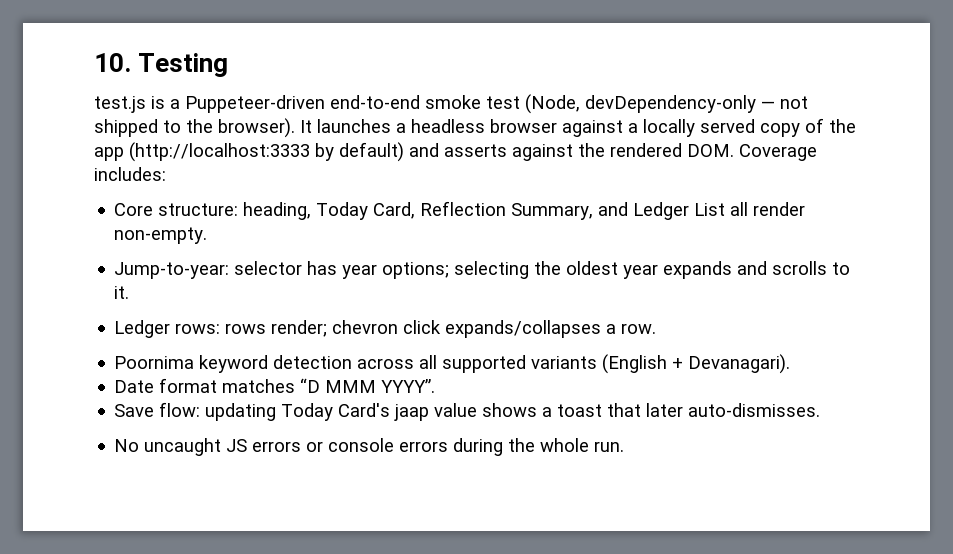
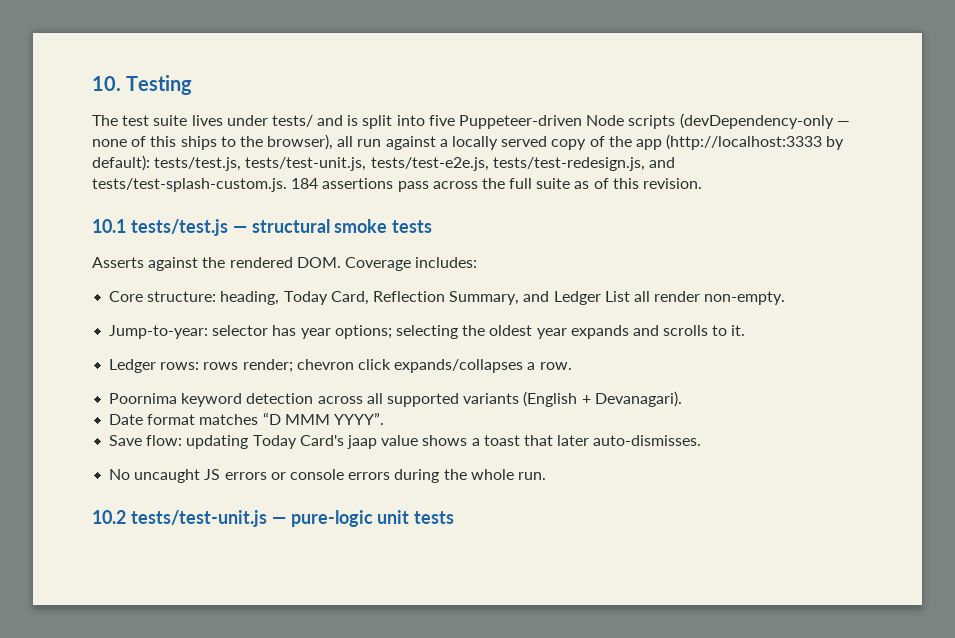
[94,94,808,114] [94,118,557,138] test.js is a Puppeteer-driven end-to-end smoke test (Node, devDependency-only — not shipped to the browser). It launches a headless browser -> [92,113,850,129] [92,134,382,150] The test suite lives under tests/ and is split into five Puppeteer-driven Node scripts (devDependency-only — none of this ships to the browser), all run
[339,142,507,162] default) and asserts -> [92,155,675,171] [92,178,703,192] [92,219,433,236] [92,257,144,268] default): tests/test.js, tests/test-unit.js, tests/test-e2e.js, tests/test-redesign.js, and tests/test-splash-custom.js. 184 assertions pass across the full suite as of this revision. // 10.1 tests/test.js — structural smoke tests // Asserts
(625, 446) none -> [92,510,455,527] // 10.2 tests/test-unit.js — pure-logic unit tests

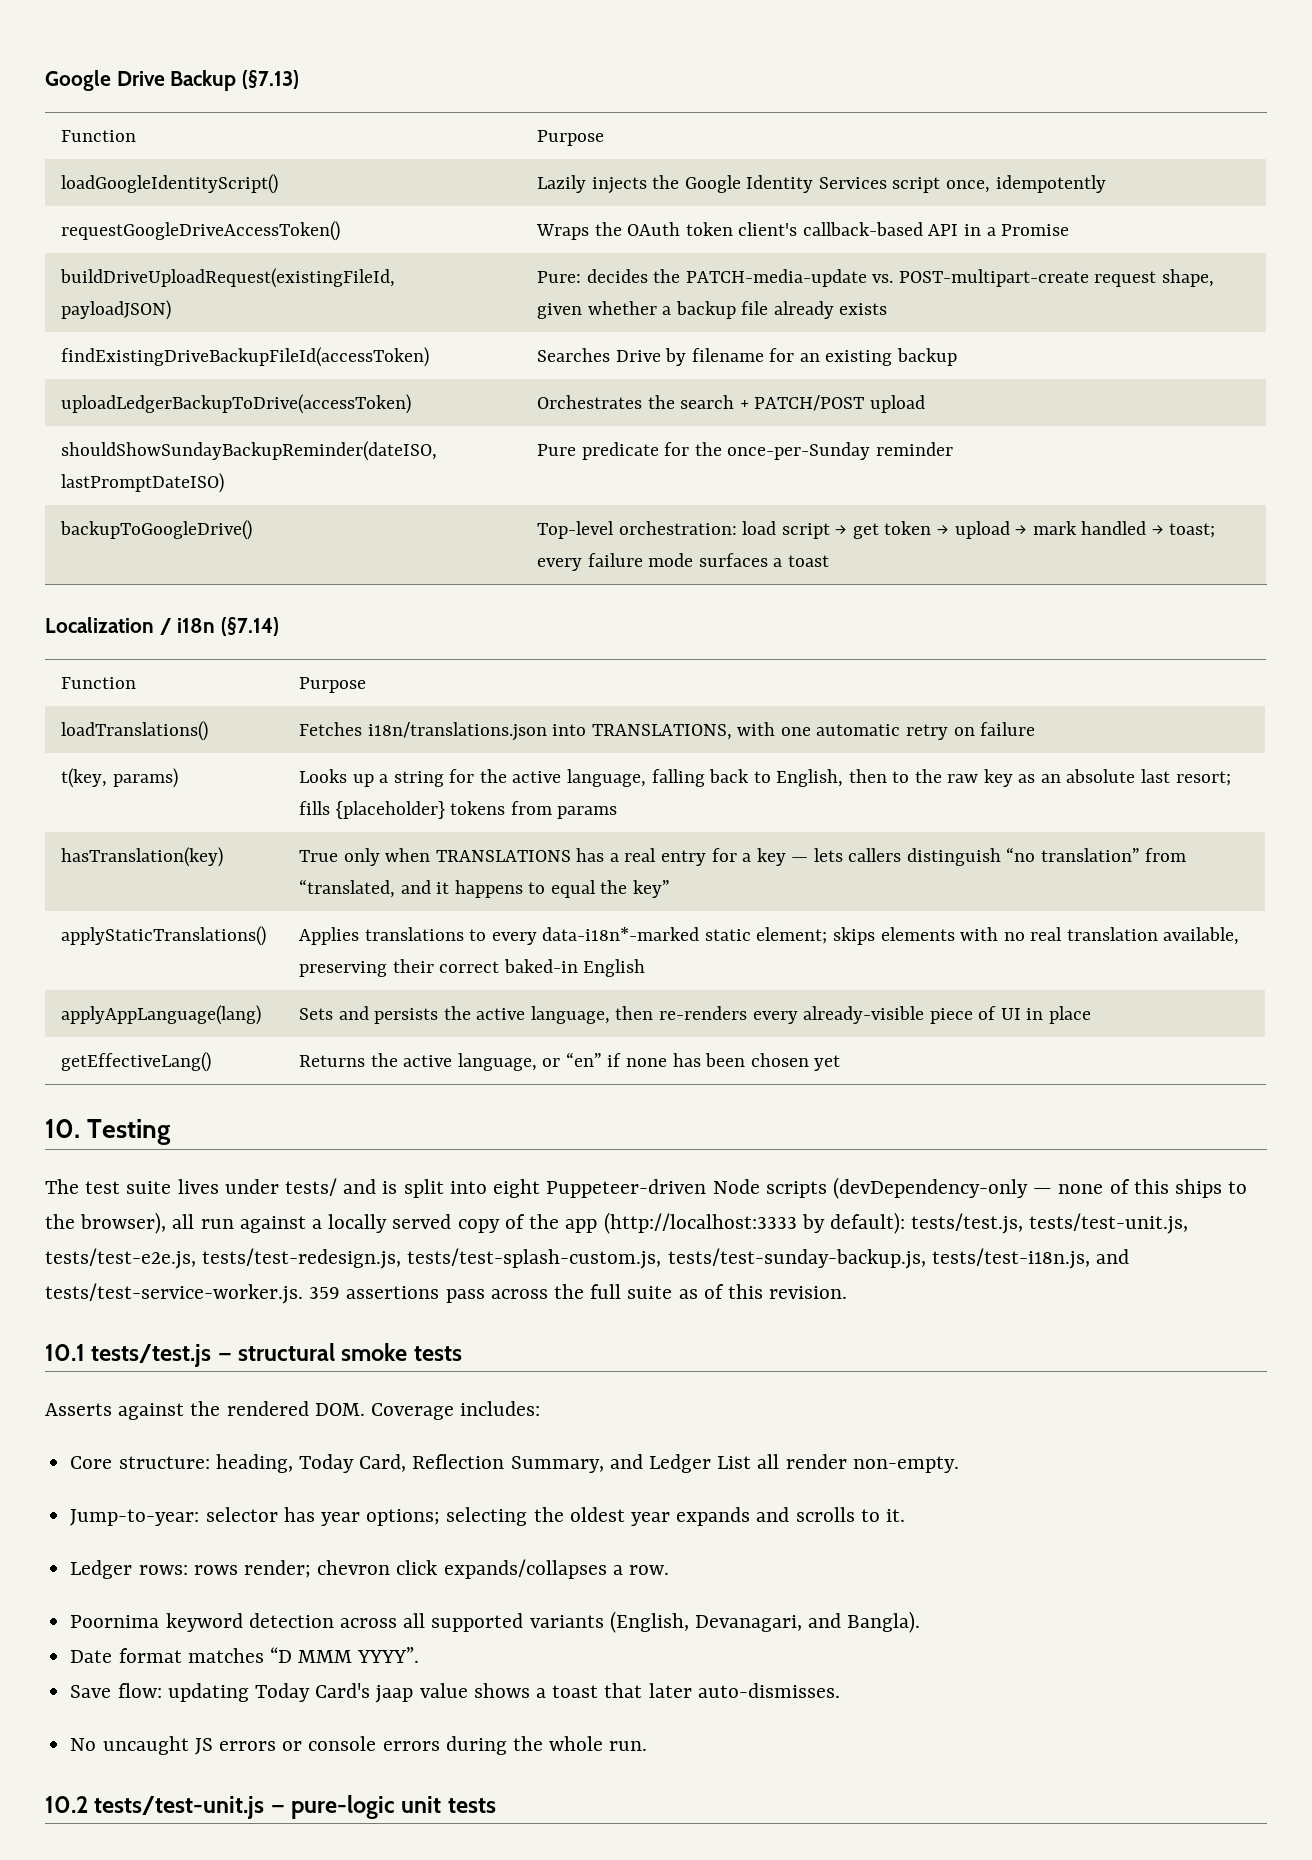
(92, 83) none -> [45,70,300,91] [61,130,137,142] [537,130,605,146] [61,174,279,194] [537,175,1106,194] [61,221,341,241] [536,222,1070,240] [60,268,396,288] [61,300,172,320] [537,269,1215,287] [537,301,888,319] [61,347,430,367] [537,348,958,366] [61,394,412,414] [537,395,925,413] [61,441,438,461] [61,473,225,493] [537,442,953,460] [60,520,253,540] [537,521,1216,539] [537,553,829,571] [45,617,280,636] [61,677,137,689] [299,677,367,693] [61,721,209,741] [299,722,1036,741] [61,768,178,788] [299,769,1231,787] [299,801,618,819] [61,847,224,867] [299,847,1187,866] [299,879,671,898] [61,926,267,946] [299,927,1240,945] [299,959,646,977] [61,1005,262,1025] [299,1006,1091,1024] [61,1052,212,1072] [299,1052,841,1071] Google Drive Backup (§7.13) // Function | Purpose // loadGoogleIdentityScript() | Lazily injects the Google Identity Services script once, idempotently // requestGoogleDriveAccessToken() | Wraps the OAuth token client's callback-based API in a Promise // buildDriveUploadRequest(existingFileId, payloadJSON) | Pure: decides the PATCH-media-update vs. POST-multipart-create request shape, given whether a backup file already exists // findExistingDriveBackupFileId(accessToken) | Searches Drive by filename for an existing backup // uploadLedgerBackupToDrive(accessToken) | Orchestrates the search + PATCH/POST upload // shouldShowSundayBackupReminder(dateISO, lastPromptDateISO) | Pure predicate for the once-per-Sunday reminder // backupToGoogleDrive() | Top-level orchestration: load script → get token → upload → mark handled → toast; every failure mode surfaces a toast // Localization / i18n (§7.14) // Function | Purpose // loadTranslations() | Fetches i18n/translations.json into TRANSLATIONS, with one automatic retry on failure // t(key, params) | Looks up a string for the active language, falling back to English, then to the raw key as an absolute last resort; fills {placeholder} tokens from params // hasTranslation(key) | True only when TRANSLATIONS has a real entry for a key — lets callers distinguish “no translation” from “translated, and it happens to equal the key” // applyStaticTranslations() | Applies translations to every data-i18n*-marked static element; skips elements with no real translation available, preserving their correct baked-in English // applyAppLanguage(lang) | Sets and persists the active language, then re-renders every already-visible piece of UI in place // getEffectiveLang() | Returns the active language, or “en” if none has been chosen yet //
[428,115,455,126] five -> [493,1179,541,1198] eight
[648,157,675,168] [92,178,319,192] and tests/test-splash-custom.js. 184 -> [407,1248,1130,1269] [45,1283,341,1304] tests/test-splash-custom.js, tests/test-sunday-backup.js, tests/test-i18n.js, and tests/test-service-worker.js. 359
[523,391,682,407] (English + Devanagari). -> [609,1611,921,1633] (English, Devanagari, and Bangla).

